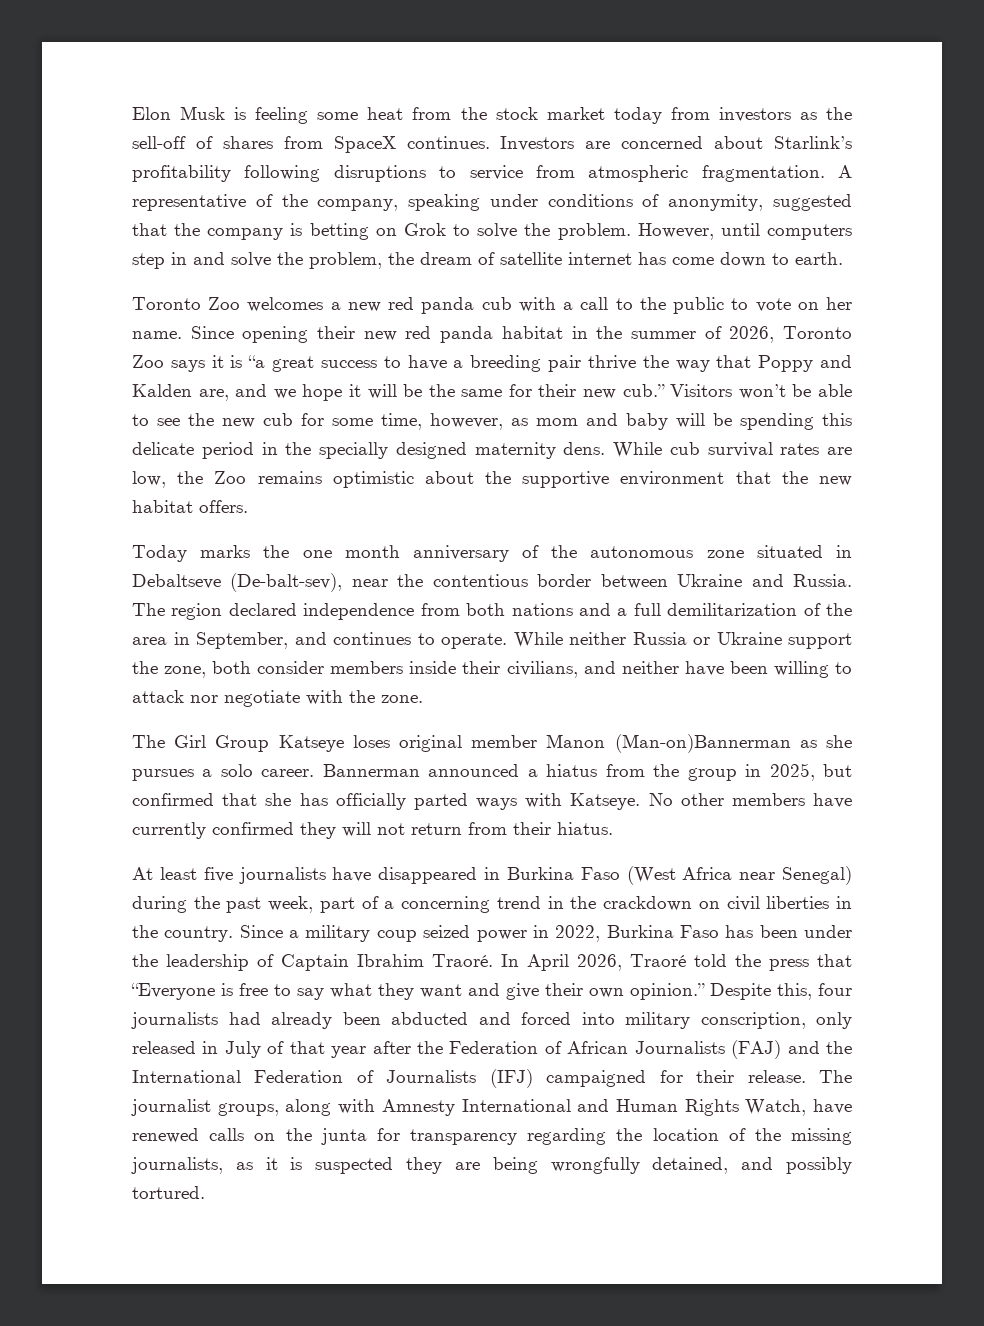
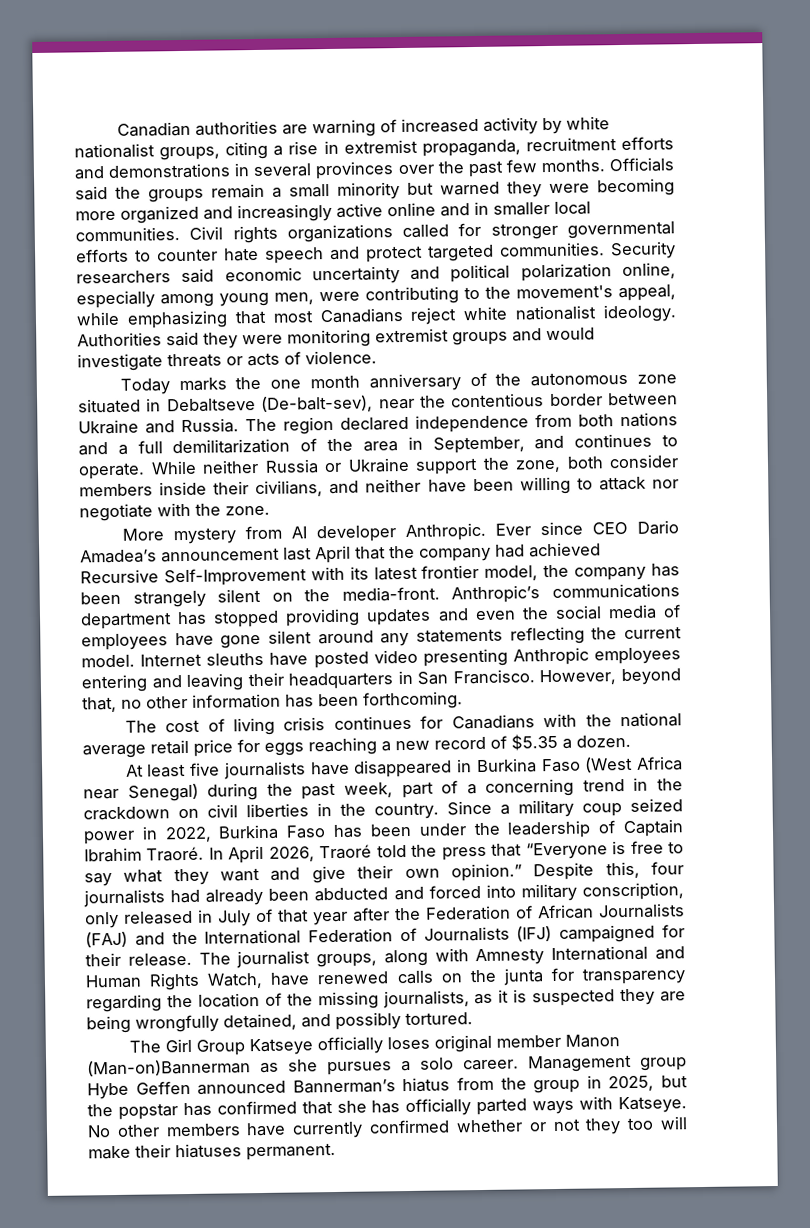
[132,106,852,124] [132,136,852,153] [132,165,852,182] [132,194,852,211] [132,223,852,240] [132,252,843,269] [132,297,853,314] [132,326,853,343] [132,355,853,372] [132,384,852,401] [132,413,852,430] [132,442,852,459] [132,471,852,488] [132,500,248,513] Elon Musk is feeling some heat from the stock market today from investors as the sell-off of shares from SpaceX continues. Investors are concerned about Starlink’s profitability following disruptions to service from atmospheric fragmentation. A representative of the company, speaking under conditions of anonymity, suggested that the company is betting on Grok to solve the problem. However, until computers step in and solve the problem, the dream of satellite internet has come down to earth. // Toronto Zoo welcomes a new red panda cub with a call to the public to vote on her name. Since opening their new red panda habitat in the summer of 2026, Toronto Zoo says it is “a great success to have a breeding pair thrive the way that Poppy and Kalden are, and we hope it will be the same for their new cub.” Visitors won’t be able to see the new cub for some time, however, as mom and baby will be spending this delicate period in the specially designed maternity dens. While cub survival rates are low, the Zoo remains optimistic about the supportive environment that the new habitat offers. -> [116,116,610,138] [74,136,674,161] [74,157,675,180] [75,178,675,203] [75,201,591,224] [75,221,675,244] [76,241,676,264] [76,262,676,285] [76,284,676,309] [76,304,677,329] [77,327,595,349] [77,350,377,372] Canadian authorities are warning of increased activity by white nationalist groups, citing a rise in extremist propaganda, recruitment efforts and demonstrations in several provinces over the past few months. Officials said the groups remain a small minority but warned they were becoming more organized and increasingly active online and in smaller local communities. Civil rights organizations called for stronger governmental efforts to counter hate speech and protect targeted communities. Security researchers said economic uncertainty and political polarization online, especially among young men, were contributing to the movement's appeal, while emphasizing that most Canadians reject white nationalist ideology. Authorities said they were monitoring extremist groups and would investigate threats or acts of violence.
[132,734,852,753] [132,763,852,781] [132,793,852,810] [132,822,613,839] The Girl Group Katseye loses original member Manon (Man-on)Bannerman as she pursues a solo career. Bannerman announced a hiatus from the group in 2025, but confirmed that she has officially parted ways with Katseye. No other members have currently confirmed they will not return from their hiatus. -> [121,520,679,545] [80,542,601,564] [80,563,681,587] [80,583,680,608] [80,604,682,630] [81,626,682,651] [81,647,681,669] [81,668,681,693] [82,691,463,713] [124,712,682,736] [82,733,631,759] More mystery from AI developer Anthropic. Ever since CEO Dario Amadea’s announcement last April that the company had achieved Recursive Self-Improvement with its latest frontier model, the company has been strangely silent on the media-front. Anthropic’s communications department has stopped providing updates and even the social media of employees have gone silent around any statements reflecting the current model. Internet sleuths have posted video presenting Anthropic employees entering and leaving their headquarters in San Francisco. However, beyond that, no other information has been forthcoming. // The cost of living crisis continues for Canadians with the national average retail price for eggs reaching a new record of $5.35 a dozen.
(205, 1192) none -> [128,1034,620,1056] [87,1054,687,1077] [87,1075,689,1100] [87,1096,688,1120] [87,1116,688,1139] [88,1142,336,1161] // The Girl Group Katseye officially loses original member Manon (Man-on)Bannerman as she pursues a solo career. Management group Hybe Geffen announced Bannerman’s hiatus from the group in 2025, but the popstar has confirmed that she has officially parted ways with Katseye. No other members have currently confirmed whether or not they too will make their hiatuses permanent.

